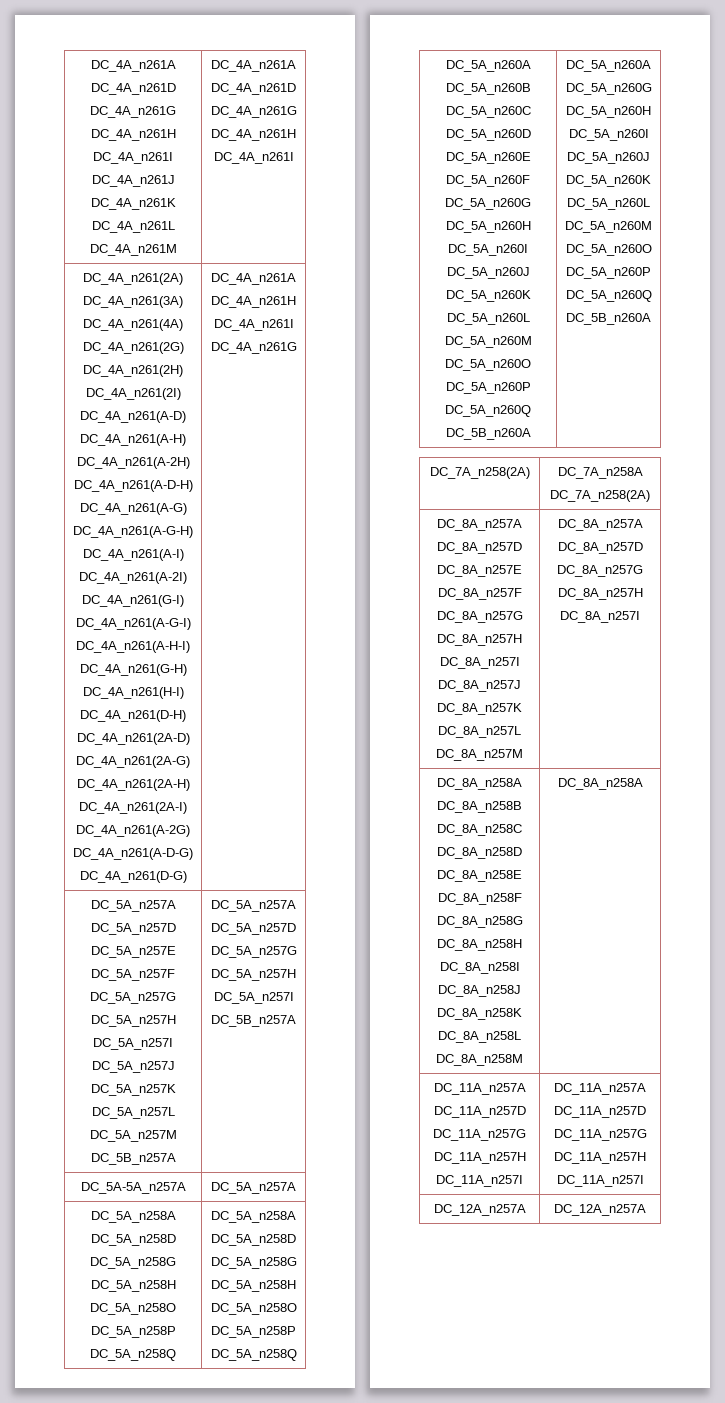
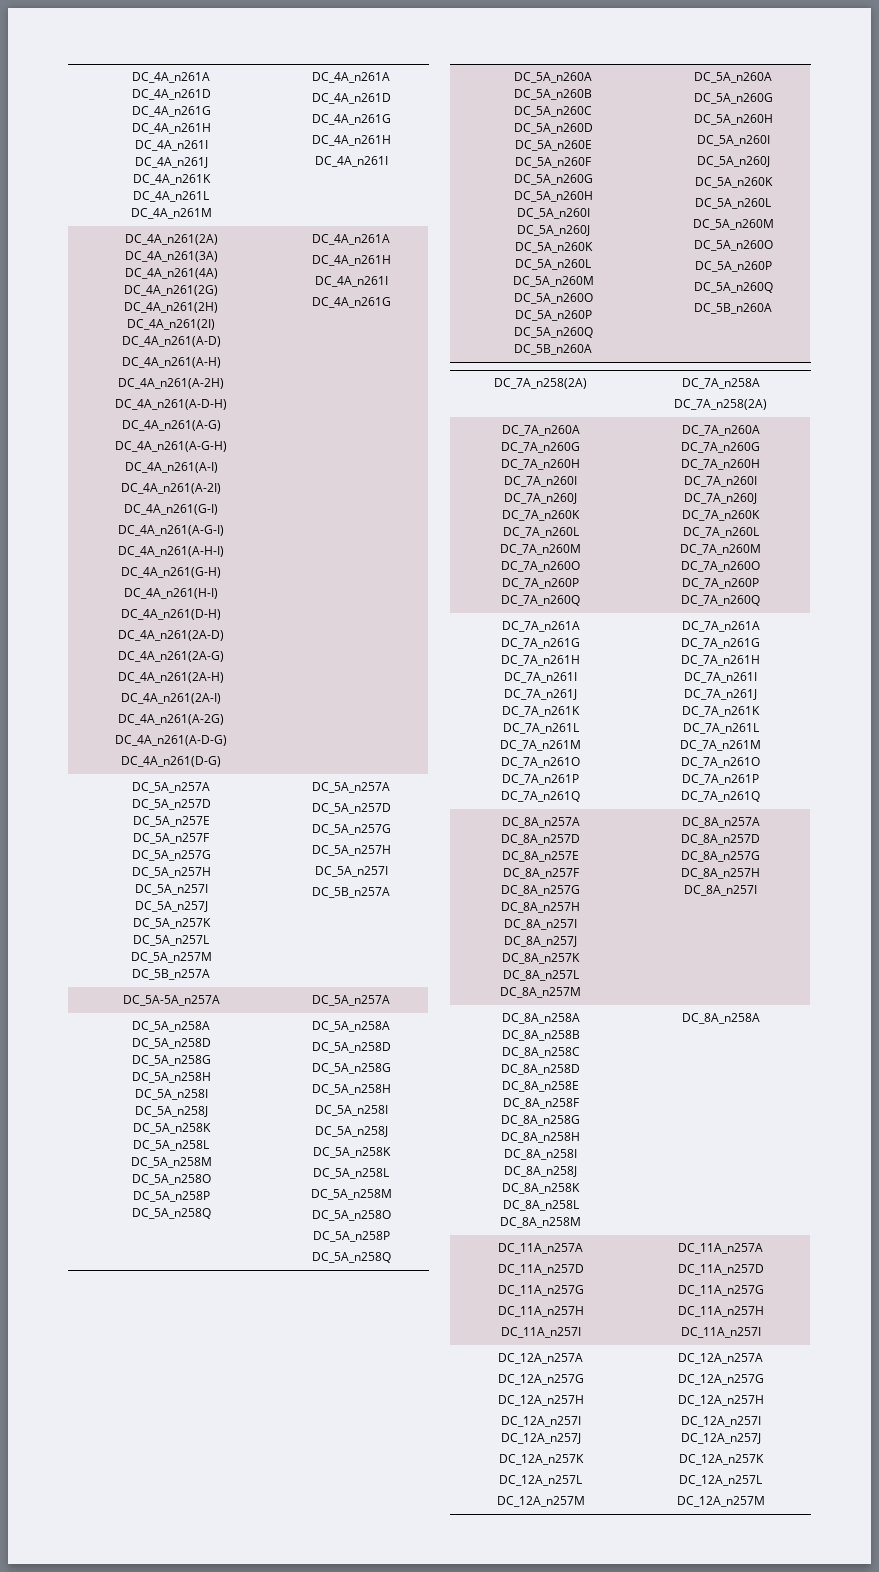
(176, 1286) none -> [134,1089,208,1100] [134,1106,208,1117] [132,1123,211,1134] [133,1140,209,1151] [130,1157,212,1168] // DC_5A_n258I // DC_5A_n258J // DC_5A_n258K // DC_5A_n258L // DC_5A_n258M
(296, 1286) none -> [314,1105,388,1116] [314,1126,388,1137] [312,1147,391,1158] [313,1168,389,1179] [310,1189,392,1200] // DC_5A_n258I // DC_5A_n258J // DC_5A_n258K // DC_5A_n258L // DC_5A_n258M
(650, 496) none -> [501,425,580,436] [501,442,580,453] [501,459,580,470] [504,476,577,487] [504,493,577,504] [502,510,580,521] [502,527,579,538] [500,544,581,555] [501,561,580,572] [502,578,579,589] [501,595,580,606] [681,425,760,436] [681,442,760,453] [681,459,760,470] [684,476,757,487] [684,493,757,504] [682,510,760,521] [682,527,759,538] [680,544,761,555] [681,561,760,572] [682,578,759,589] [681,595,760,606] [501,621,580,632] [501,638,580,649] [501,655,580,666] [504,672,577,683] [504,689,577,700] [502,706,580,717] [502,723,579,734] [500,740,581,751] [501,757,580,768] [502,774,579,785] [501,791,580,802] [681,621,760,632] [681,638,760,649] [681,655,760,666] [684,672,757,683] [684,689,757,700] [682,706,760,717] [682,723,759,734] [680,740,761,751] [681,757,760,768] [682,774,759,785] [681,791,760,802] // DC_7A_n260A // DC_7A_n260G // DC_7A_n260H // DC_7A_n260I // DC_7A_n260J // DC_7A_n260K // DC_7A_n260L // DC_7A_n260M // DC_7A_n260O // DC_7A_n260P // DC_7A_n260Q | DC_7A_n260A // DC_7A_n260G // DC_7A_n260H // DC_7A_n260I // DC_7A_n260J // DC_7A_n260K // DC_7A_n260L // DC_7A_n260M // DC_7A_n260O // DC_7A_n260P // DC_7A_n260Q // DC_7A_n261A // DC_7A_n261G // DC_7A_n261H // DC_7A_n261I // DC_7A_n261J // DC_7A_n261K // DC_7A_n261L // DC_7A_n261M // DC_7A_n261O // DC_7A_n261P // DC_7A_n261Q | DC_7A_n261A // DC_7A_n261G // DC_7A_n261H // DC_7A_n261I // DC_7A_n261J // DC_7A_n261K // DC_7A_n261L // DC_7A_n261M // DC_7A_n261O // DC_7A_n261P // DC_7A_n261Q
[554,1204,646,1216] | DC_12A_n257A -> [497,1374,584,1385] [497,1395,584,1406] [500,1416,581,1427] [500,1433,581,1444] [498,1454,584,1465] [499,1475,582,1486] [496,1496,585,1507] [678,1353,763,1364] [677,1374,764,1385] [677,1395,764,1406] [680,1416,761,1427] [680,1433,761,1444] [678,1454,764,1465] [679,1475,762,1486] [676,1496,765,1507] // DC_12A_n257G // DC_12A_n257H // DC_12A_n257I // DC_12A_n257J // DC_12A_n257K // DC_12A_n257L // DC_12A_n257M | DC_12A_n257A // DC_12A_n257G // DC_12A_n257H // DC_12A_n257I // DC_12A_n257J // DC_12A_n257K // DC_12A_n257L // DC_12A_n257M

